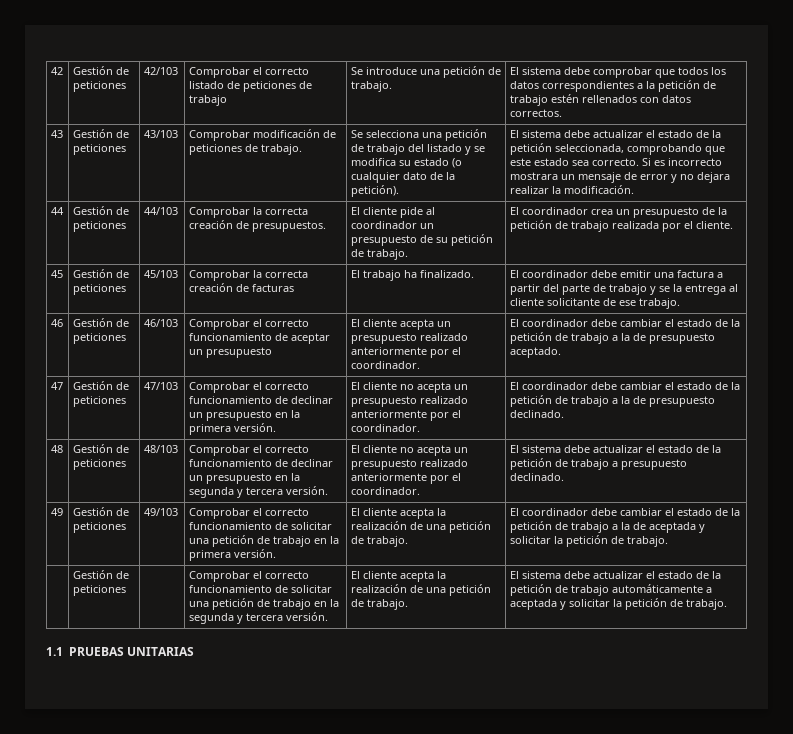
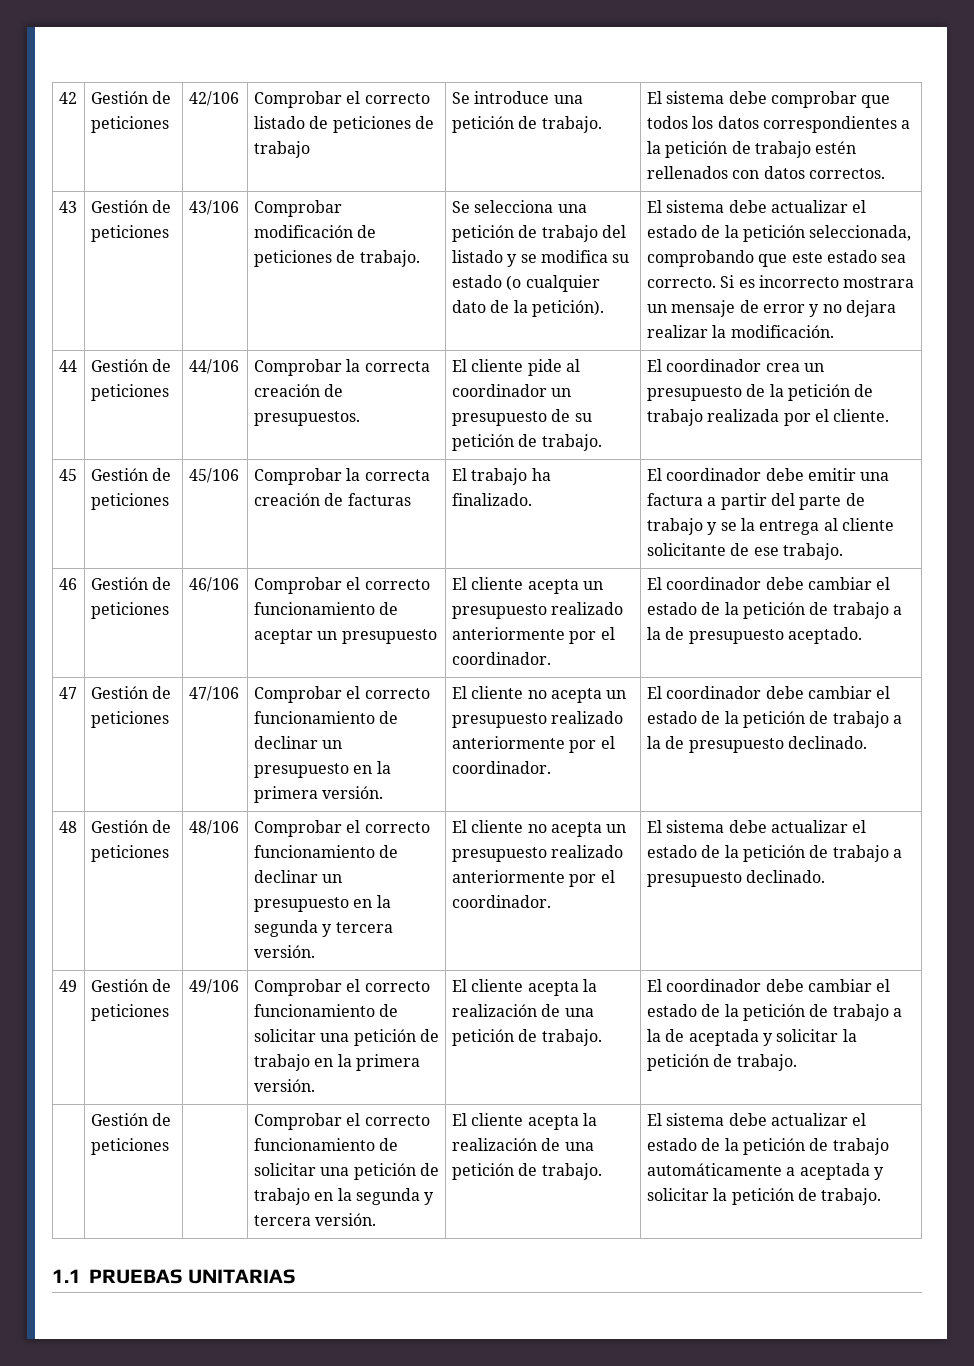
[143,67,178,75] 42/103 -> [188,91,239,106] 42/106
[143,130,178,138] 43/103 -> [188,200,239,215] 43/106
[143,207,178,215] 44/103 -> [188,359,239,374] 44/106
[143,270,178,278] 45/103 -> [188,468,239,483] 45/106
[143,319,178,327] 46/103 -> [188,577,239,592] 46/106
[143,382,178,390] 47/103 -> [188,686,239,701] 47/106
[143,445,178,453] 48/103 -> [188,820,239,835] 48/106
[143,508,178,516] 49/103 -> [188,979,239,994] 49/106

